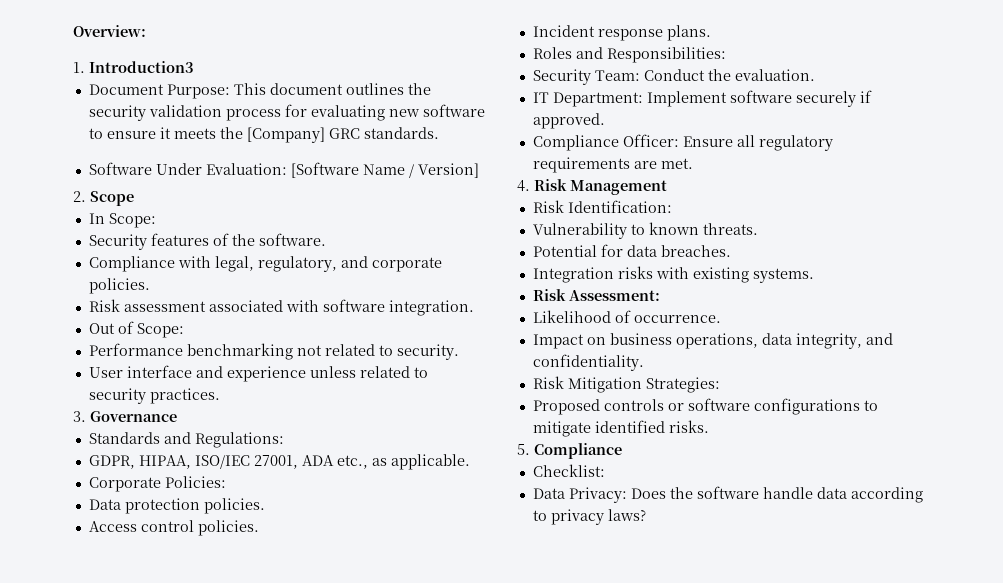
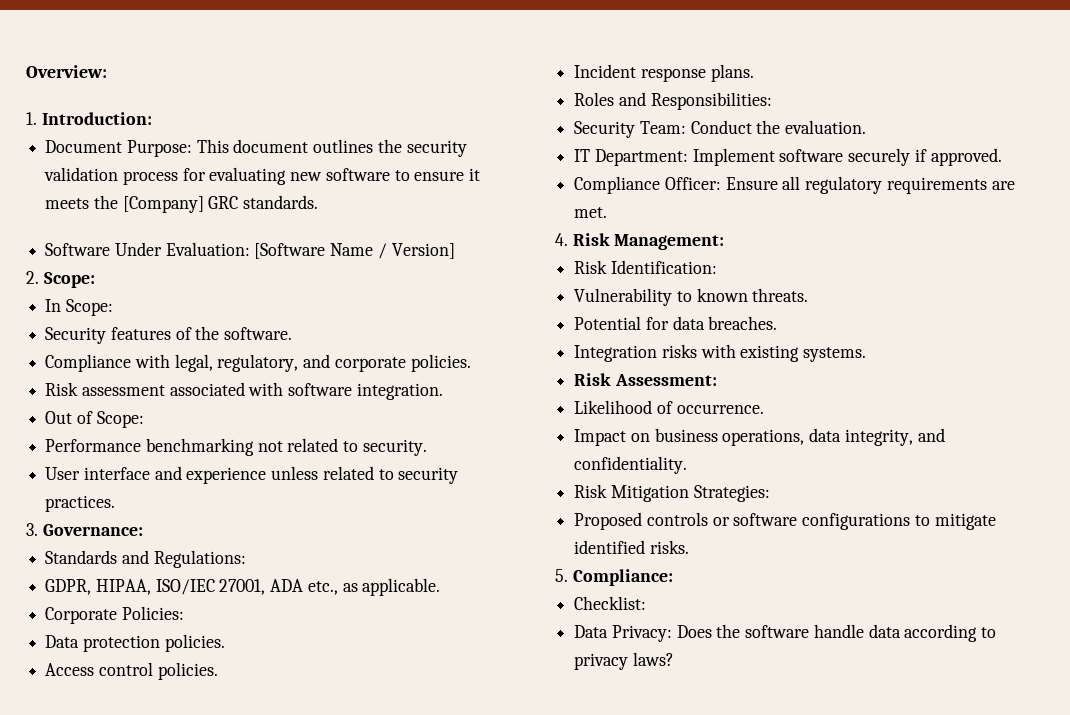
[89,61,194,73] Introduction3 -> [41,112,152,125] Introduction:
[90,191,134,206] Scope -> [43,272,95,288] Scope:
[90,411,177,422] Governance -> [42,524,143,536] Governance:
[570,180,667,195] Management -> [614,234,725,250] Management:
[534,443,622,459] Compliance -> [572,569,673,586] Compliance:

